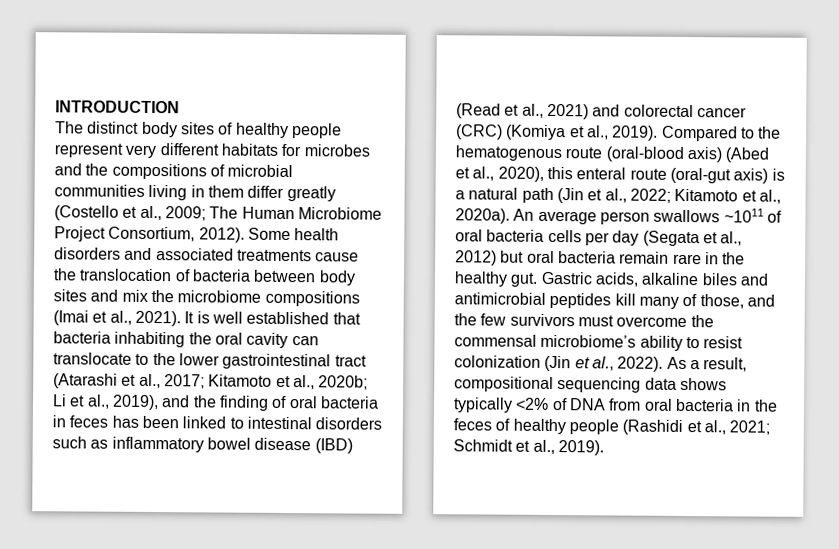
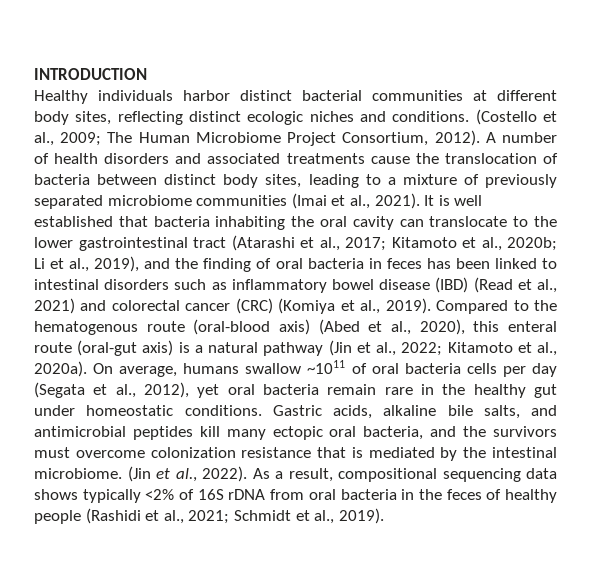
[55,121,342,139] [54,143,370,159] [54,163,294,180] [54,184,336,202] The distinct body sites of healthy people represent very different habitats for microbes and the compositions of microbial communities living in them differ greatly -> [34,90,557,104] [34,111,470,125] Healthy individuals harbor distinct bacterial communities at different body sites, reflecting distinct ecologic niches and conditions.
[247,227,291,241] Some -> [485,132,557,143] [34,153,49,164] A number of
[318,270,356,286] [53,289,360,307] body sites and mix the microbiome compositions -> [164,174,558,188] [34,195,288,209] distinct body sites, leading to a mixture of previously separated microbiome communities
[521,187,554,204] path -> [263,342,324,356] pathway
[513,208,721,225] An average person swallows -> [93,363,302,377] On average, humans swallow
[455,250,525,266] 2012) but -> [144,382,220,398] 2012), yet
[510,272,539,287] gut. -> [533,384,557,398] [34,405,262,416] gut under homeostatic conditions.
[701,273,738,286] biles -> [447,405,520,419] bile salts,
[682,293,775,309] [454,313,507,326] of those, and the few -> [272,426,487,440] ectopic oral bacteria, and the
[690,315,714,328] [454,334,744,351] [454,355,541,368] the commensal microbiome’s ability to resist colonization -> [150,447,557,461] [34,468,122,479] colonization resistance that is mediated by the intestinal microbiome.
[568,398,606,411] DNA -> [197,489,266,500] 16S rDNA

